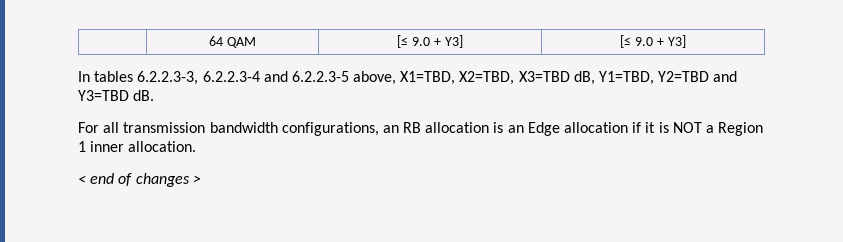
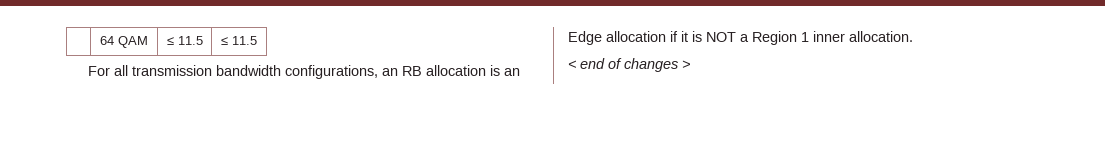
[397,35,463,48] [620,35,686,48] [78,71,738,85] [78,90,155,101] [≤ 9.0 + Y3] | [≤ 9.0 + Y3] // In tables 6.2.2.3-3, 6.2.2.3-4 and 6.2.2.3-5 above, X1=TBD, X2=TBD, X3=TBD dB, Y1=TBD, Y2=TBD and Y3=TBD dB. -> [166,36,203,45] [221,36,257,45] ≤ 11.5 | ≤ 11.5

